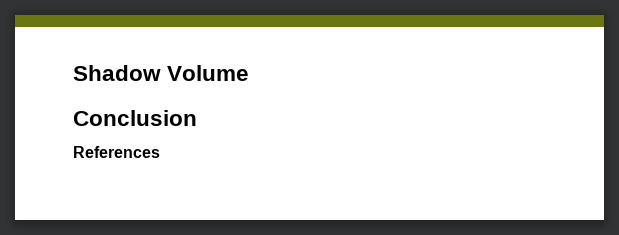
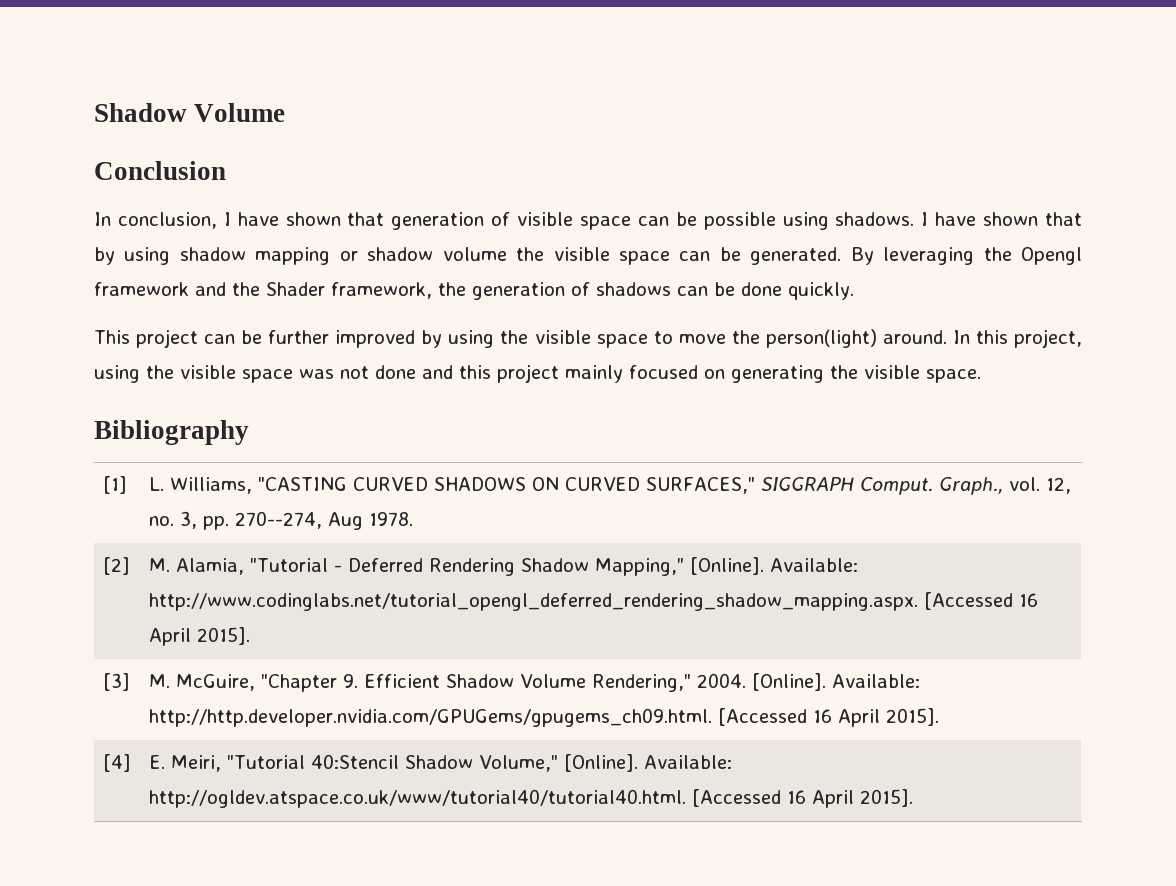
[73,146,160,158] References -> [94,212,1083,230] [94,247,1082,265] [94,282,854,300] [94,329,1082,348] [94,364,981,383] [94,420,249,445] [102,476,127,494] [148,477,1071,495] [148,511,413,530] [102,557,130,575] [148,557,858,576] [148,592,1038,611] [148,627,250,646] [102,673,130,691] [148,673,920,692] [148,708,939,727] [102,754,131,772] [148,754,732,772] [148,789,913,808] In conclusion, I have shown that generation of visible space can be possible using shadows. I have shown that by using shadow mapping or shadow volume the visible space can be generated. By leveraging the Opengl framework and the Shader framework, the generation of shadows can be done quickly. // This project can be further improved by using the visible space to move the person(light) around. In this project, using the visible space was not done and this project mainly focused on generating the visible space. // Bibliography // [1] | L. Williams, "CASTING CURVED SHADOWS ON CURVED SURFACES," SIGGRAPH Comput. Graph., vol. 12, no. 3, pp. 270--274, Aug 1978. // [2] | M. Alamia, "Tutorial - Deferred Rendering Shadow Mapping," [Online]. Available: http://www.codinglabs.net/tutorial_opengl_deferred_rendering_shadow_mapping.aspx. [Accessed 16 April 2015]. // [3] | M. McGuire, "Chapter 9. Efficient Shadow Volume Rendering," 2004. [Online]. Available: http://http.developer.nvidia.com/GPUGems/gpugems_ch09.html. [Accessed 16 April 2015]. // [4] | E. Meiri, "Tutorial 40:Stencil Shadow Volume," [Online]. Available: http://ogldev.atspace.co.uk/www/tutorial40/tutorial40.html. [Accessed 16 April 2015].

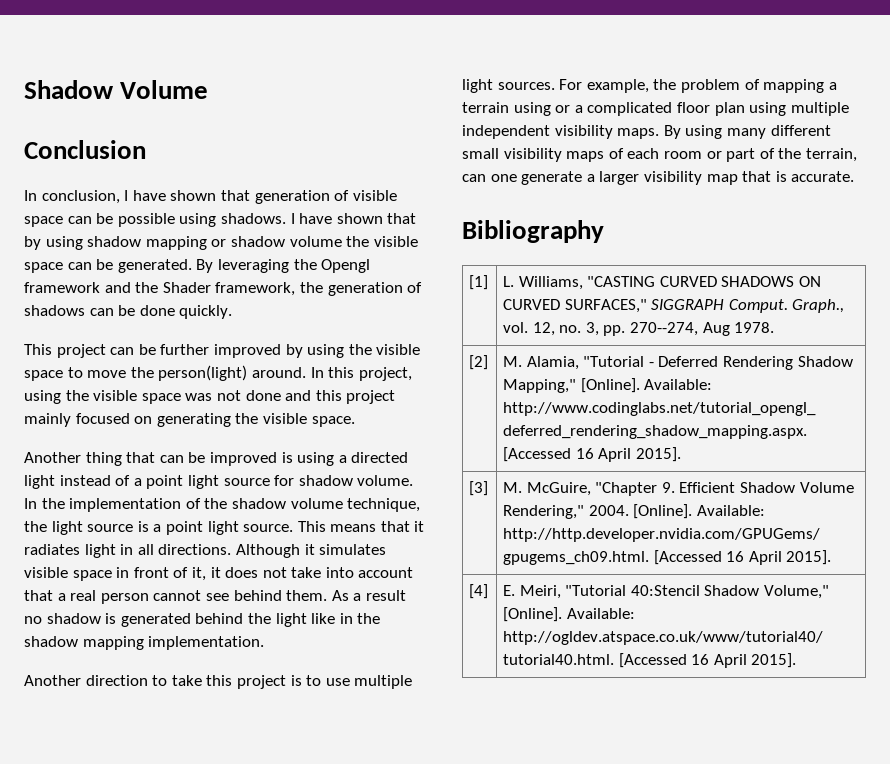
(981, 376) none -> [24,452,409,466] [24,475,414,489] [24,498,421,512] [24,521,425,535] [24,544,387,558] [24,567,414,581] [24,590,406,604] [24,613,381,627] [24,636,265,650] [24,675,413,689] [462,79,837,93] [462,102,849,116] [462,125,831,139] [462,148,857,162] [462,171,855,185] // Another thing that can be improved is using a directed light instead of a point light source for shadow volume. In the implementation of the shadow volume technique, the light source is a point light source. This means that it radiates light in all directions. Although it simulates visible space in front of it, it does not take into account that a real person cannot see behind them. As a result no shadow is generated behind the light like in the shadow mapping implementation. // Another direction to take this project is to use multiple light sources. For example, the problem of mapping a terrain using or a complicated floor plan using multiple independent visibility maps. By using many different small visibility maps of each room or part of the terrain, can one generate a larger visibility map that is accurate.

